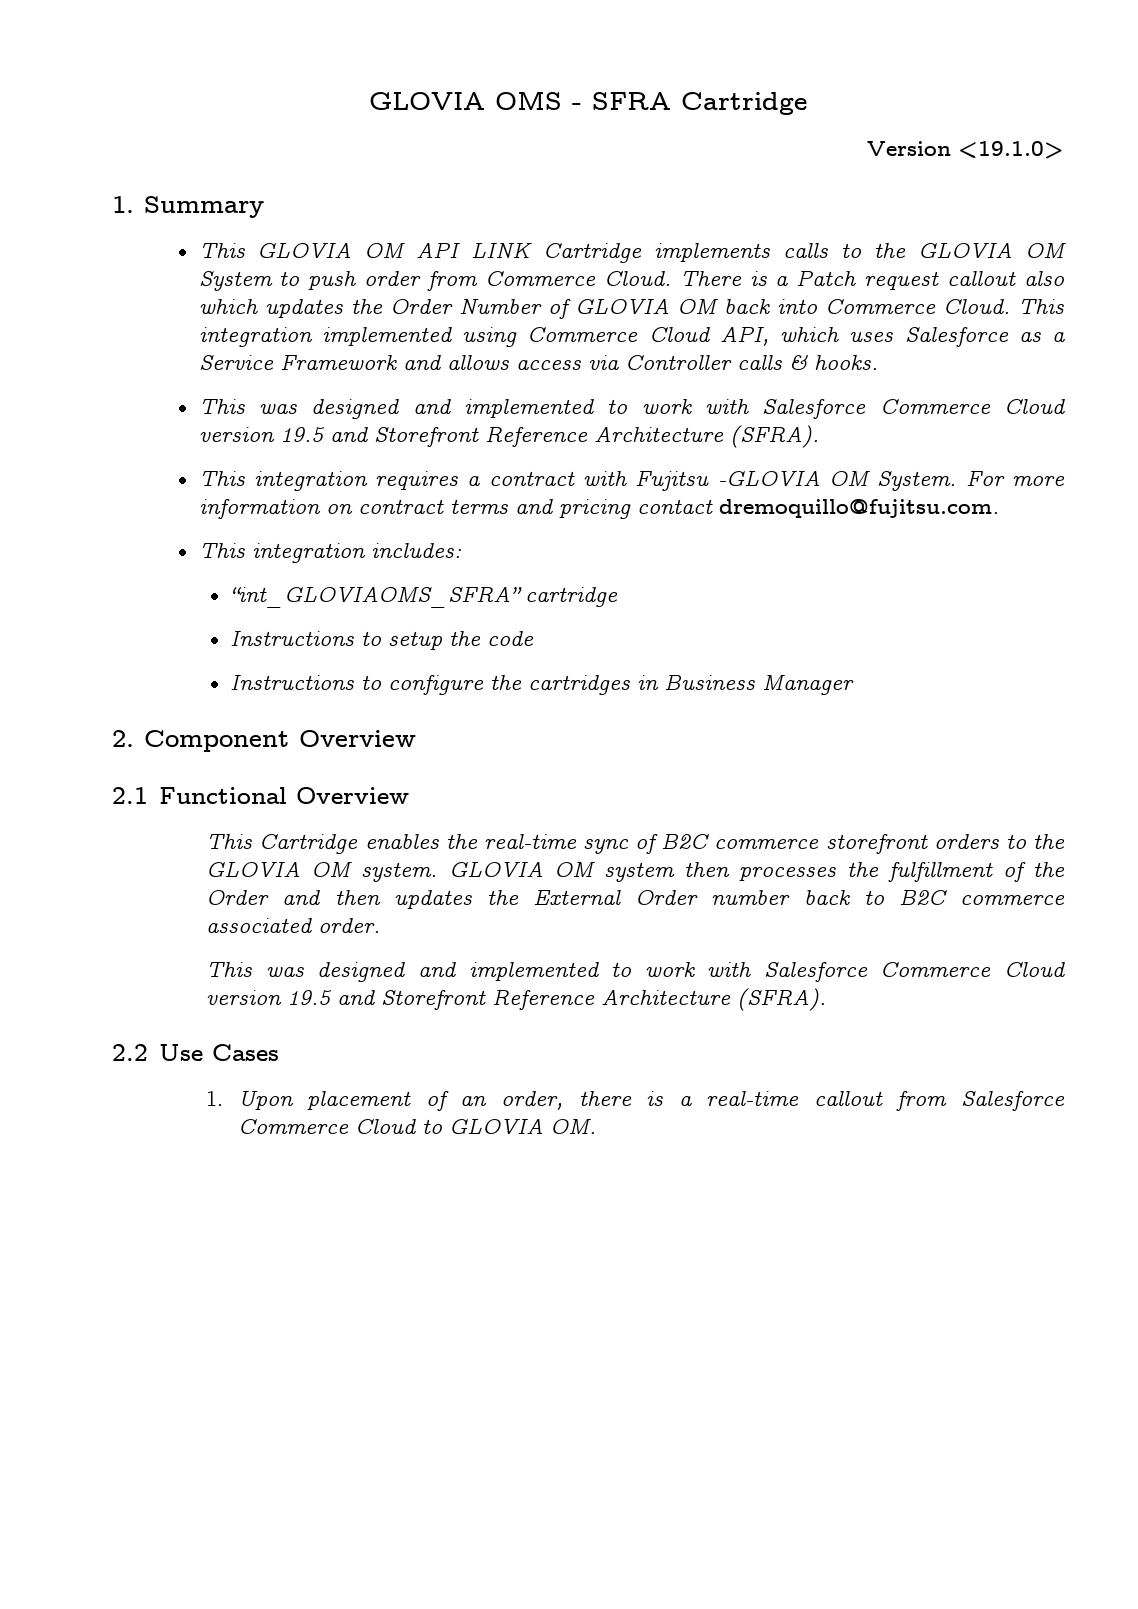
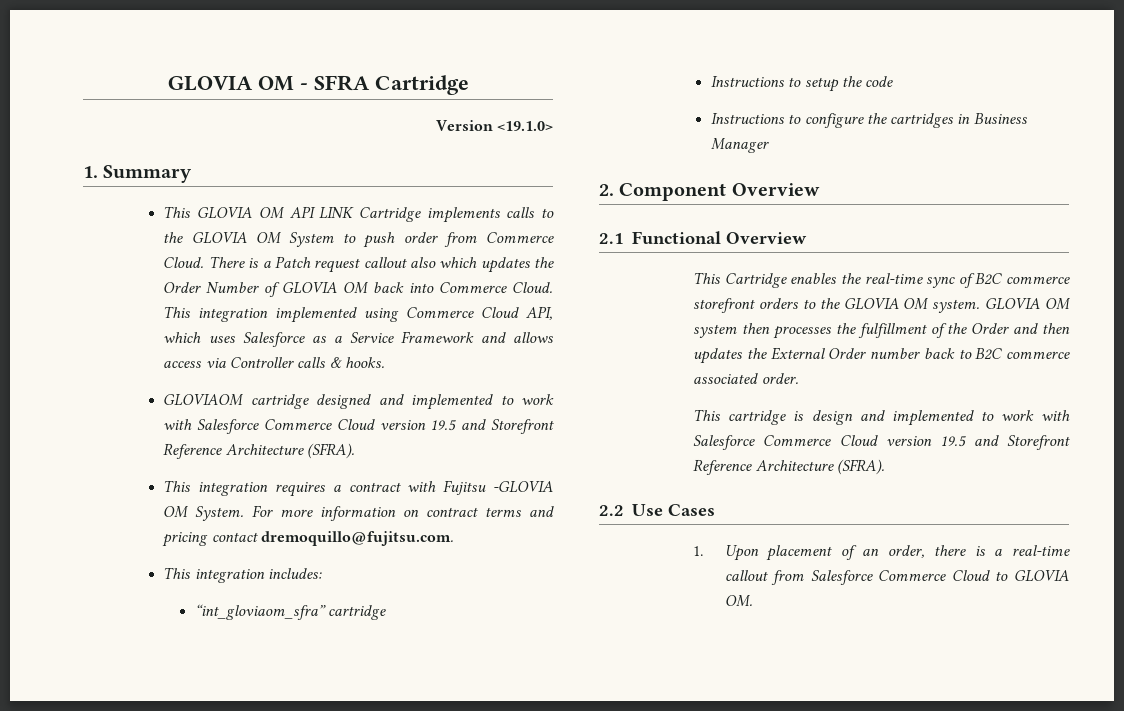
[369,91,562,110] GLOVIA OMS -> [167,76,294,91] GLOVIA OM
[198,399,297,414] This was -> [163,394,309,409] GLOVIAOM cartridge
[229,586,522,608] “int_GLOVIAOMS_SFRA” -> [194,604,326,620] “int_gloviaom_sfra”
[265,962,406,982] was designed -> [728,410,853,425] cartridge is design

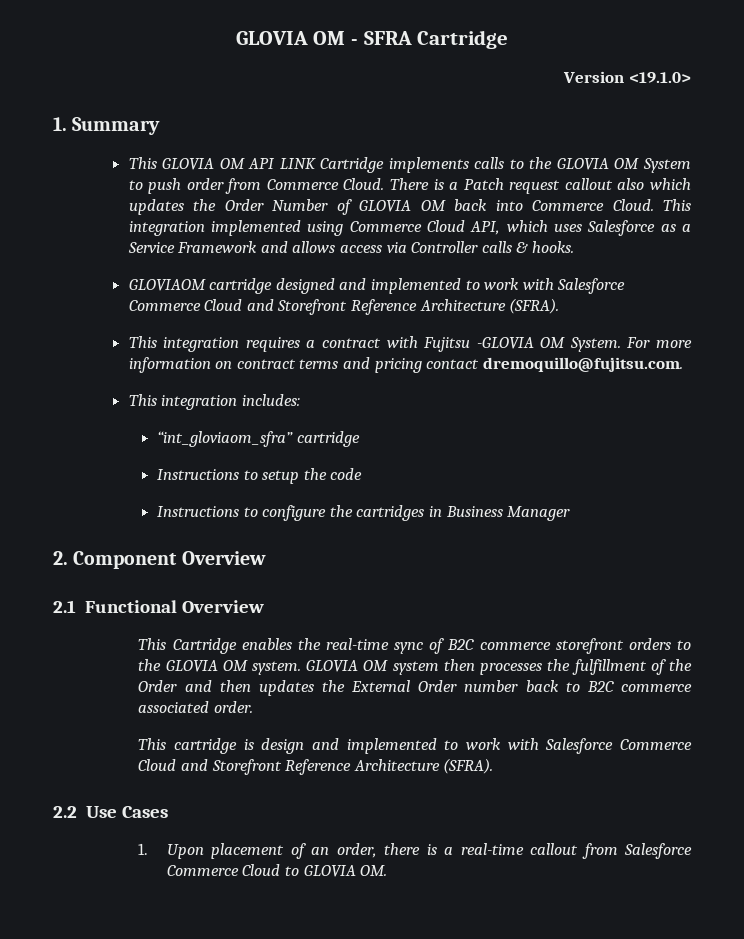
[379,420,457,431] version 19.5 -> (243, 305) none
[885,436,966,447] version 19.5 -> (177, 765) none

